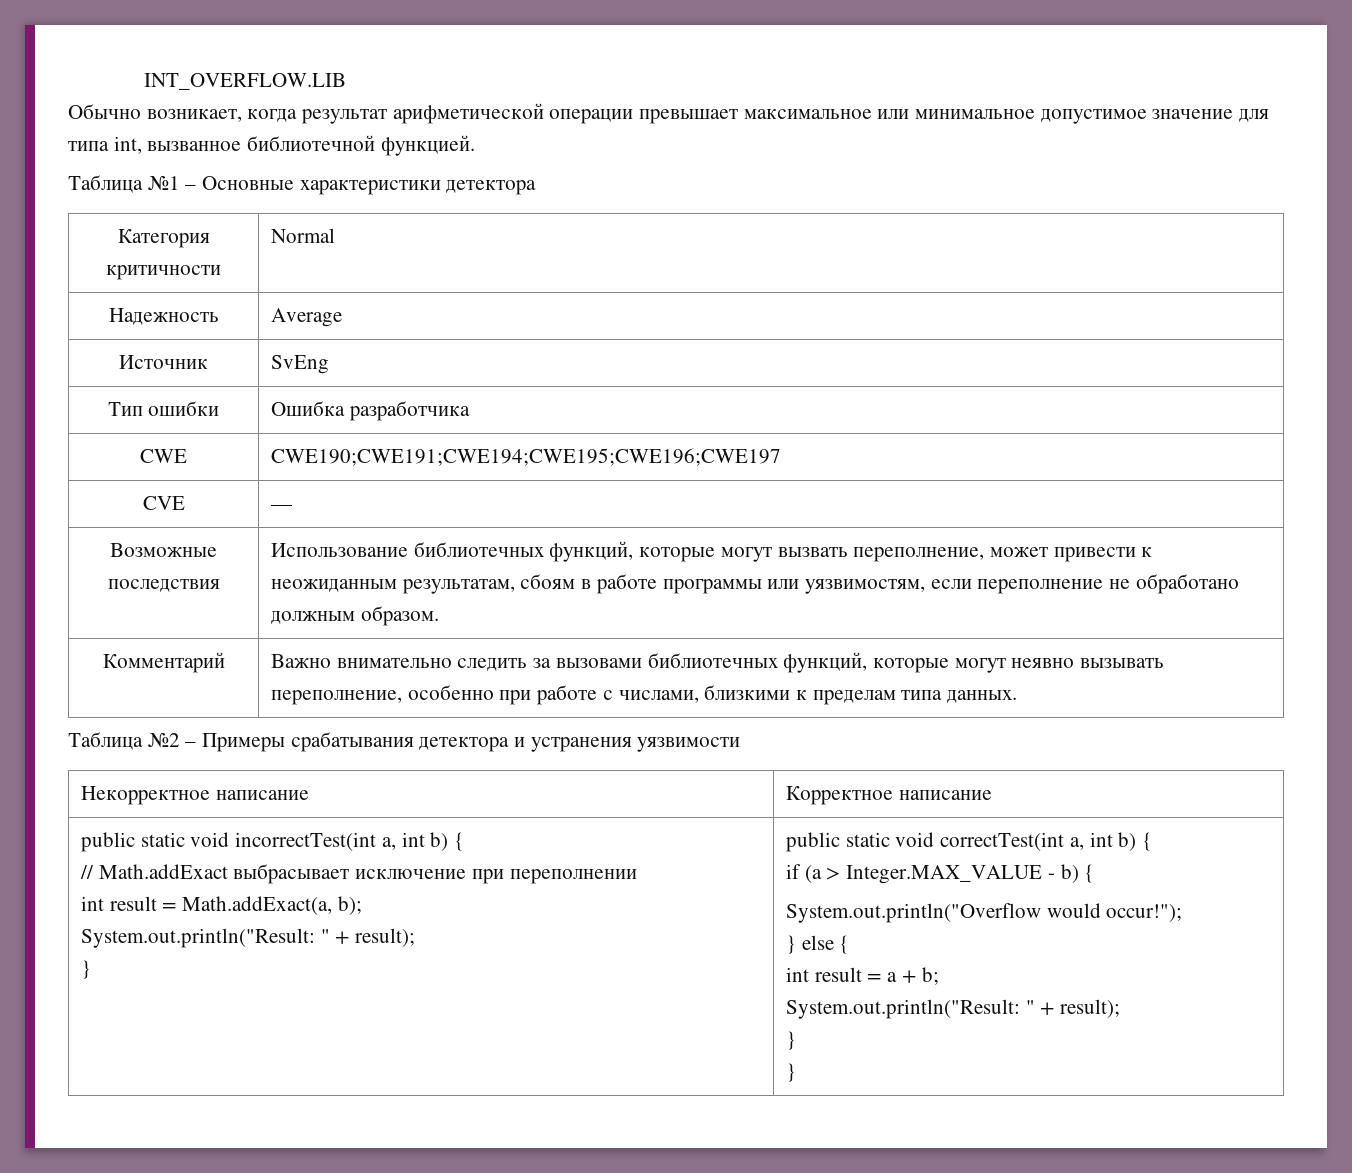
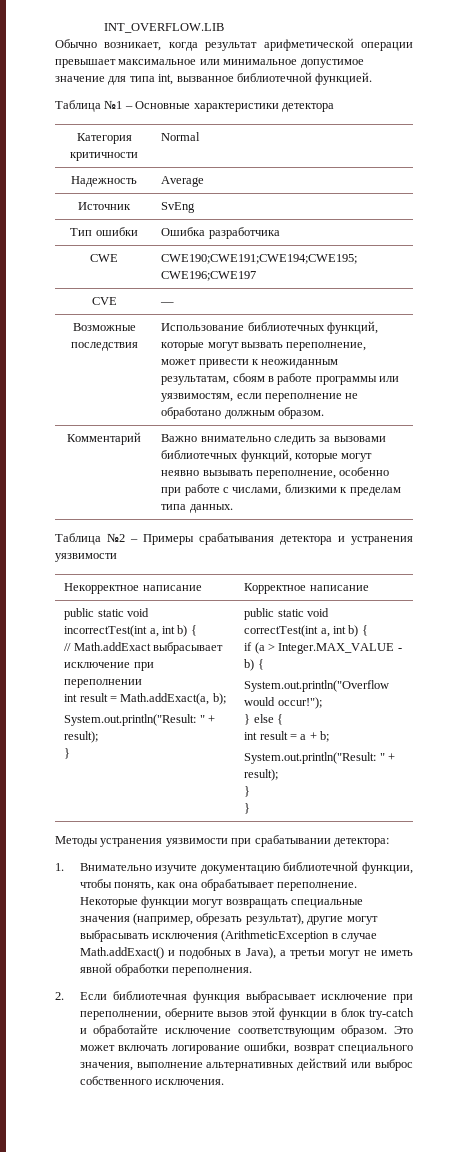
(797, 1072) none -> [55,835,389,847] [55,861,413,874] [79,879,357,891] [79,896,364,908] [79,913,378,925] [79,930,378,942] [79,947,414,959] [79,963,253,976] [55,991,413,1003] [79,1007,414,1020] [79,1024,413,1037] [79,1042,413,1054] [79,1058,413,1071] [79,1076,225,1085] // Методы устранения уязвимости при срабатывании детектора: // 1. Внимательно изучите документацию библиотечной функции, чтобы понять, как она обрабатывает переполнение. Некоторые функции могут возвращать специальные значения (например, обрезать результат), другие могут выбрасывать исключения (ArithmeticException в случае Math.addExact() и подобных в Java), а третьи могут не иметь явной обработки переполнения. // 2. Если библиотечная функция выбрасывает исключение при переполнении, оберните вызов этой функции в блок try-catch и обработайте исключение соответствующим образом. Это может включать логирование ошибки, возврат специального значения, выполнение альтернативных действий или выброс собственного исключения.

